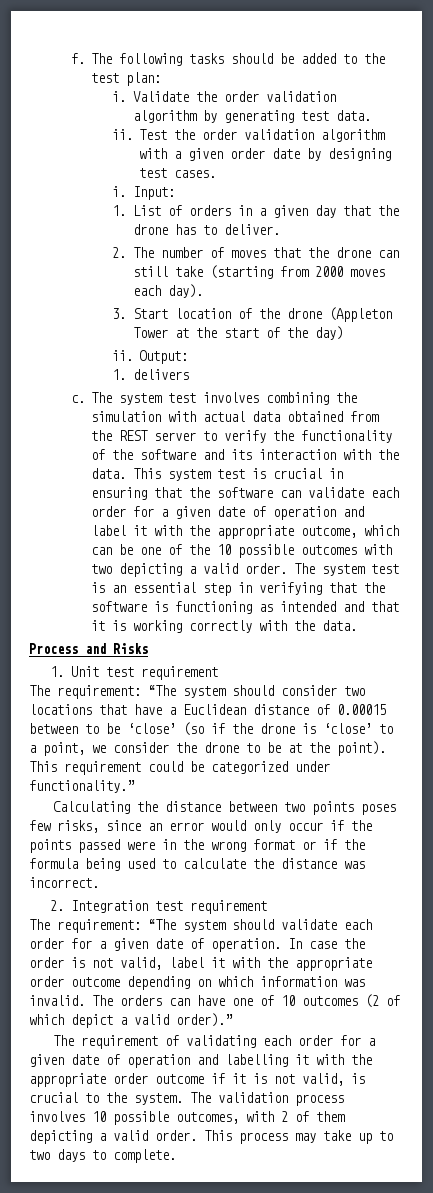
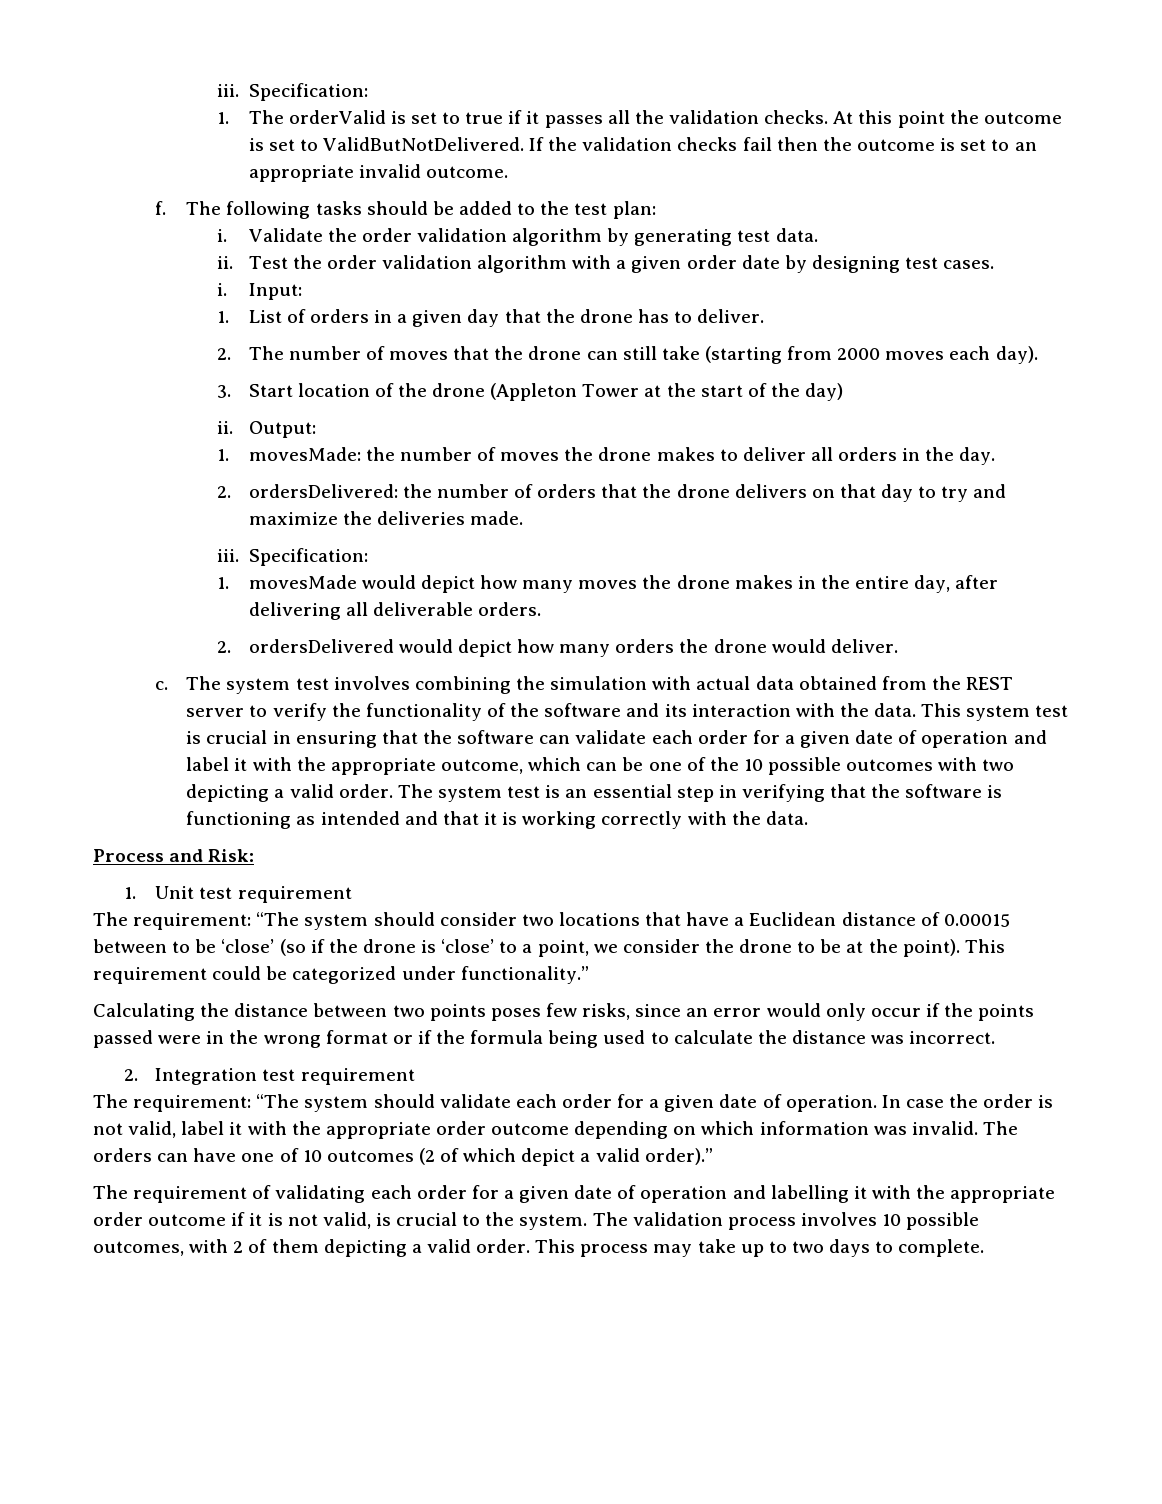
(70, 58) none -> [217,83,368,101] [217,110,1062,128] [248,137,1037,151] [248,164,508,182] iii. Specification: // 1. The orderValid is set to true if it passes all the validation checks. At this point the outcome is set to ValidButNotDelivered. If the validation checks fail then the outcome is set to an appropriate invalid outcome. //
[133,369,190,380] delivers -> [248,447,996,465] [217,484,1007,502] [248,511,523,525] [217,548,368,566] [217,575,999,593] [248,602,541,620] [217,639,898,657] movesMade: the number of moves the drone makes to deliver all orders in the day. // 2. ordersDelivered: the number of orders that the drone delivers on that day to try and maximize the deliveries made. // iii. Specification: // 1. movesMade would depict how many moves the drone makes in the entire day, after delivering all deliverable orders. // 2. ordersDelivered would depict how many orders the drone would deliver.
[113,643,148,654] Risks -> [208,849,255,862] Risk:

